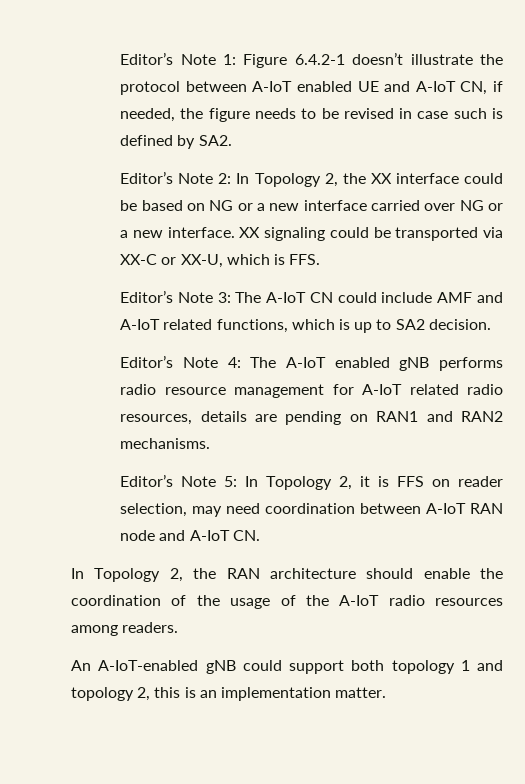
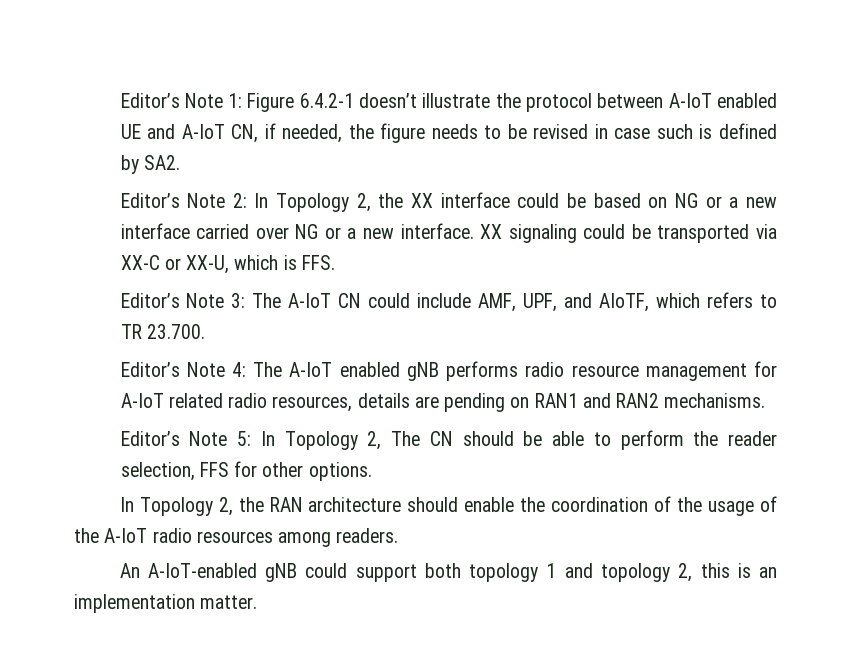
[437,292,503,303] [120,319,491,333] AMF and A-IoT related functions, which is up to SA2 decision. -> [478,292,778,312] [120,324,205,339] AMF, UPF, and AIoTF, which refers to TR 23.700.
[360,476,504,487] [120,503,503,517] [120,530,260,541] it is FFS on reader selection, may need coordination between A-IoT RAN node and A-IoT CN. -> [391,430,777,450] [120,461,372,481] The CN should be able to perform the reader selection, FFS for other options.

